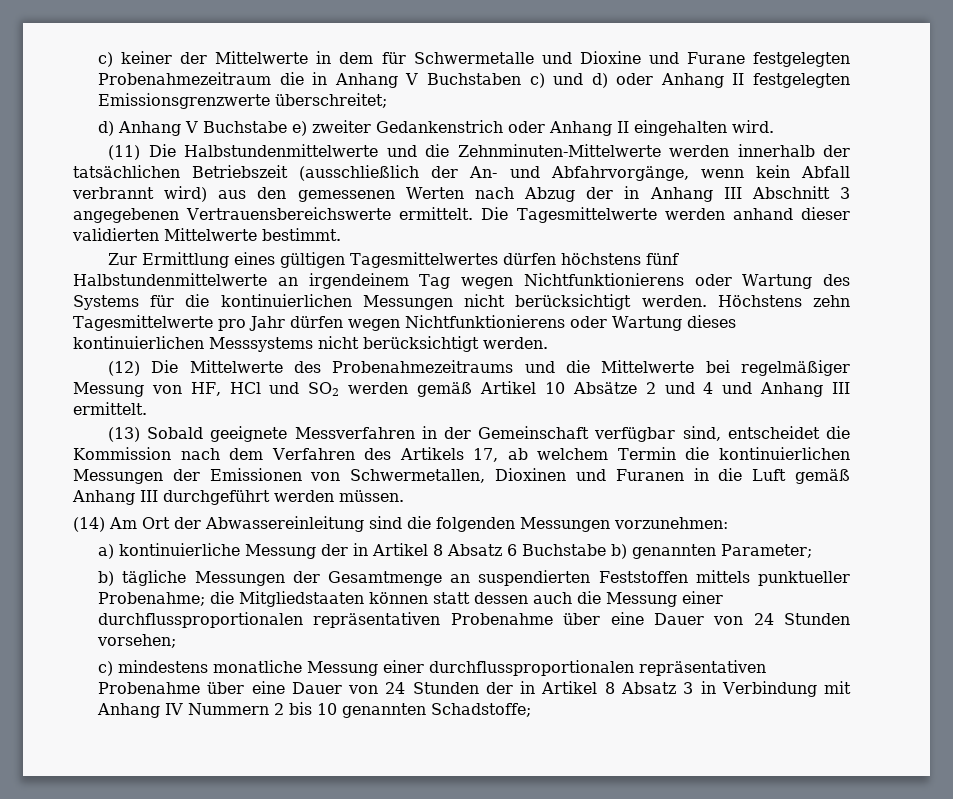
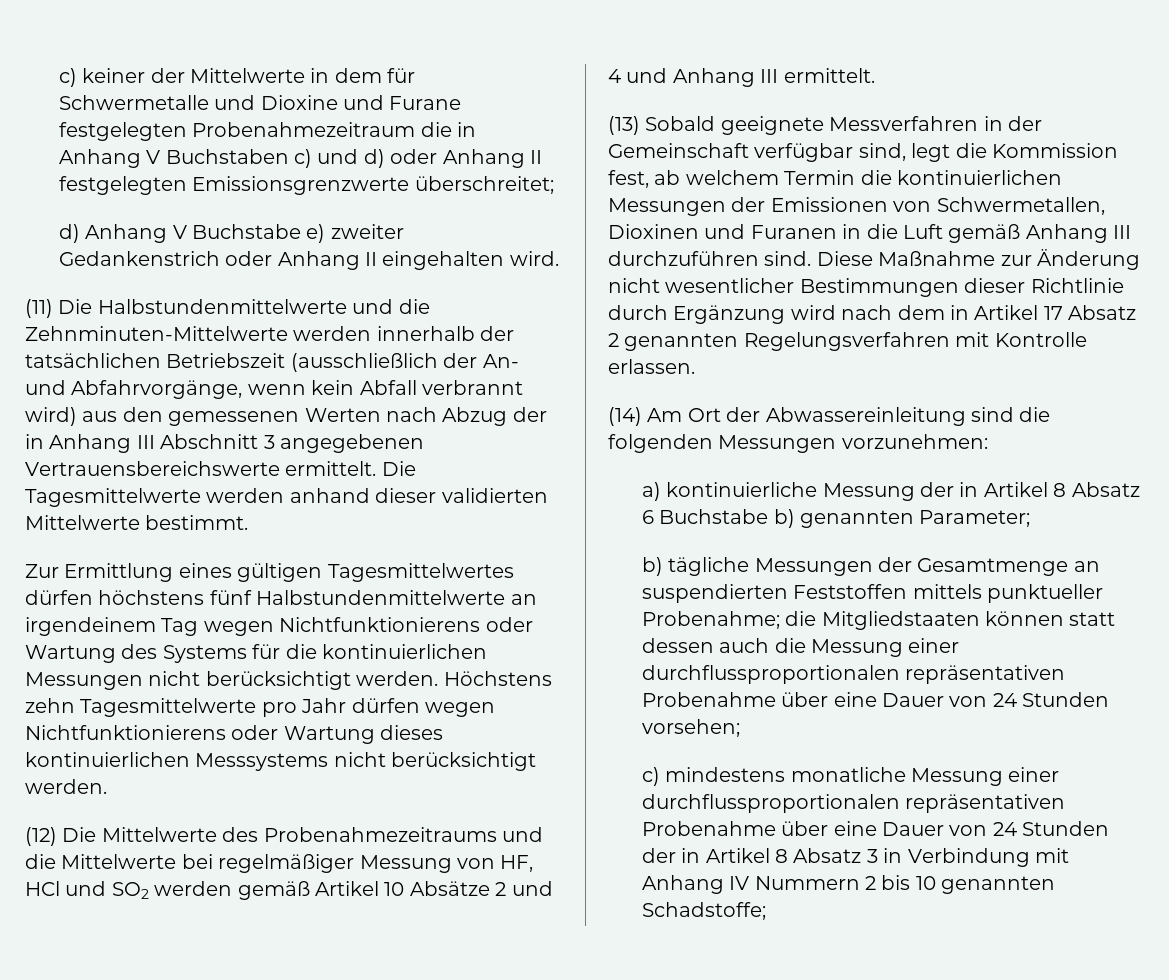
[727,426,820,439] entscheidet -> [911,143,951,162] legt
[180,447,499,462] nach dem Verfahren des Artikels 17, -> [608,170,649,188] fest,
[163,490,404,505] durchgeführt werden müssen. -> [608,249,1140,270] [608,278,1124,297] [608,305,1137,324] [608,332,1087,351] [608,359,695,374] durchzuführen sind. Diese Maßnahme zur Änderung nicht wesentlicher Bestimmungen dieser Richtlinie durch Ergänzung wird nach dem in Artikel 17 Absatz 2 genannten Regelungsverfahren mit Kontrolle erlassen.

